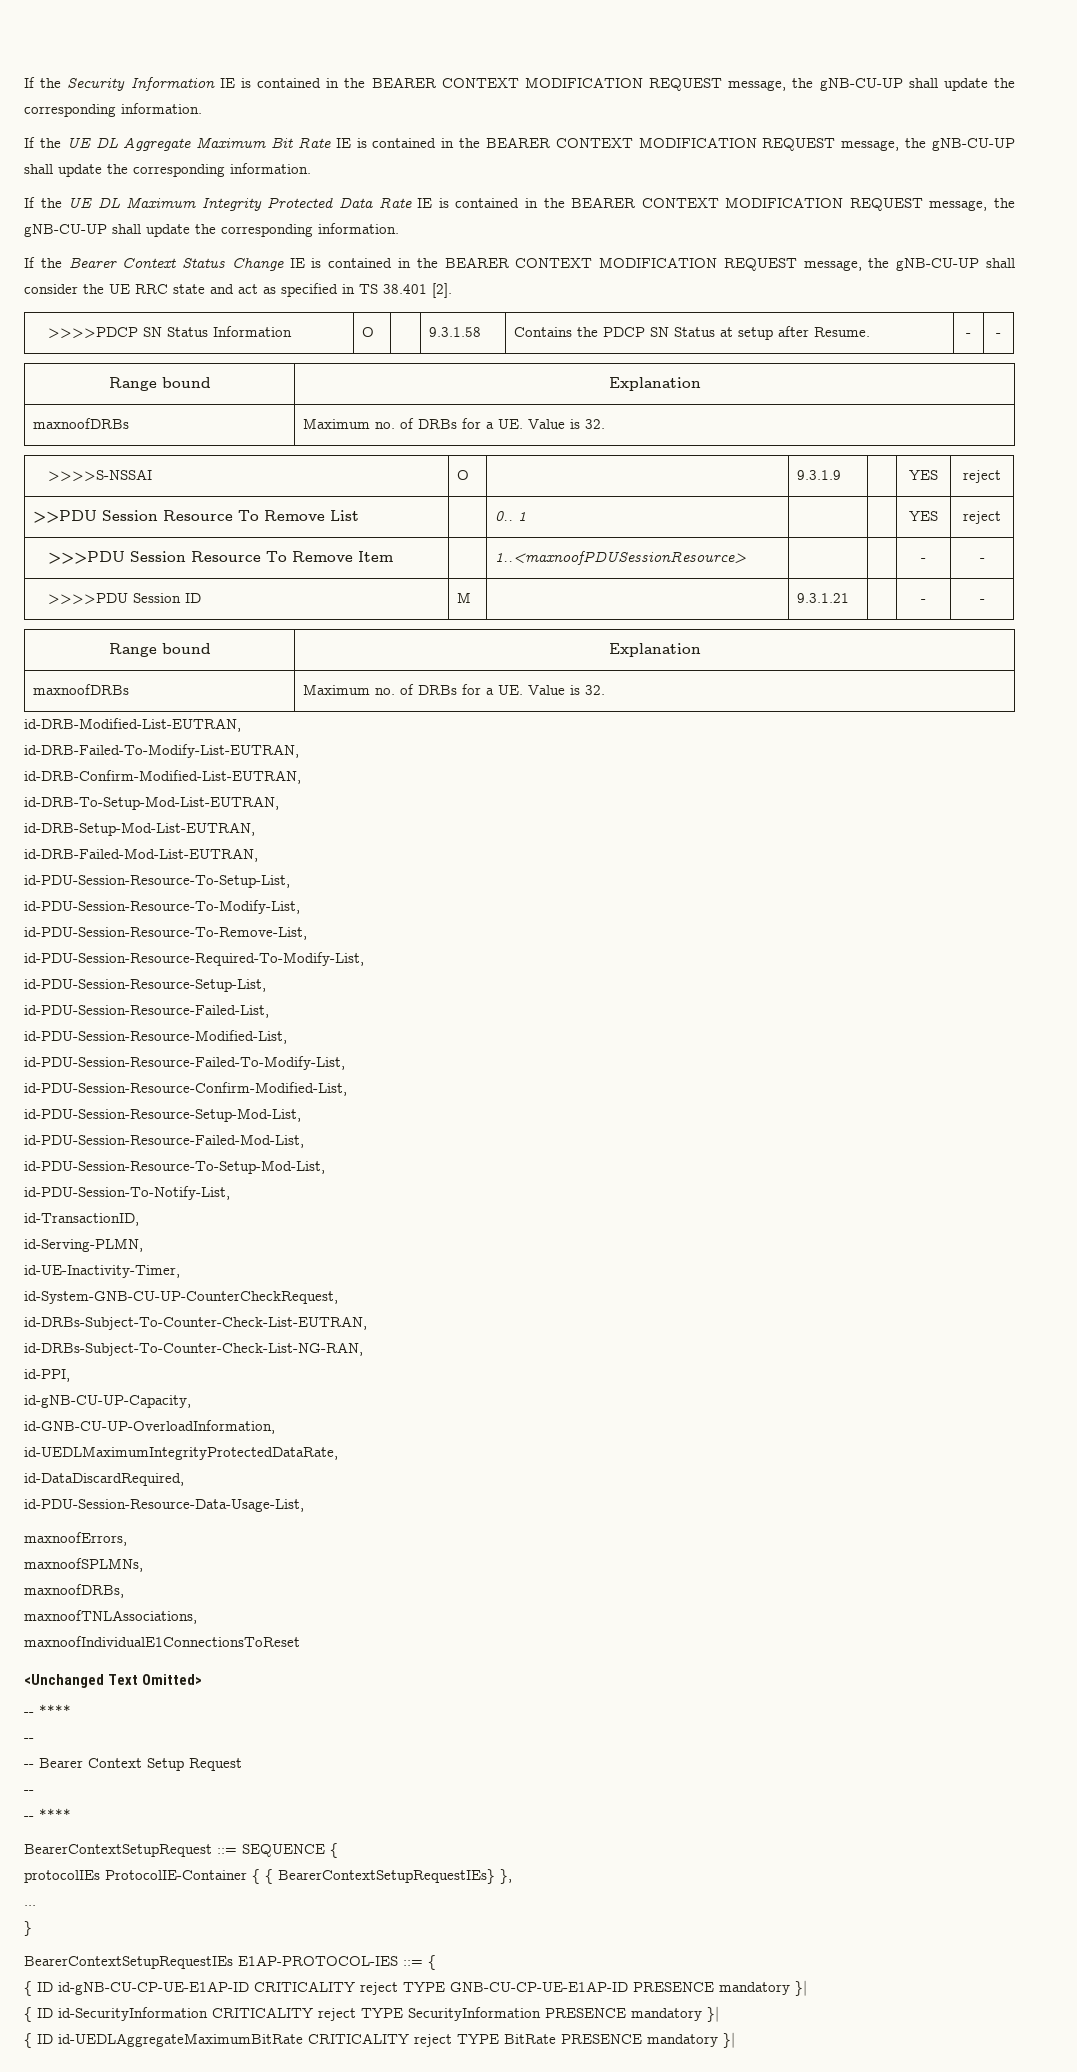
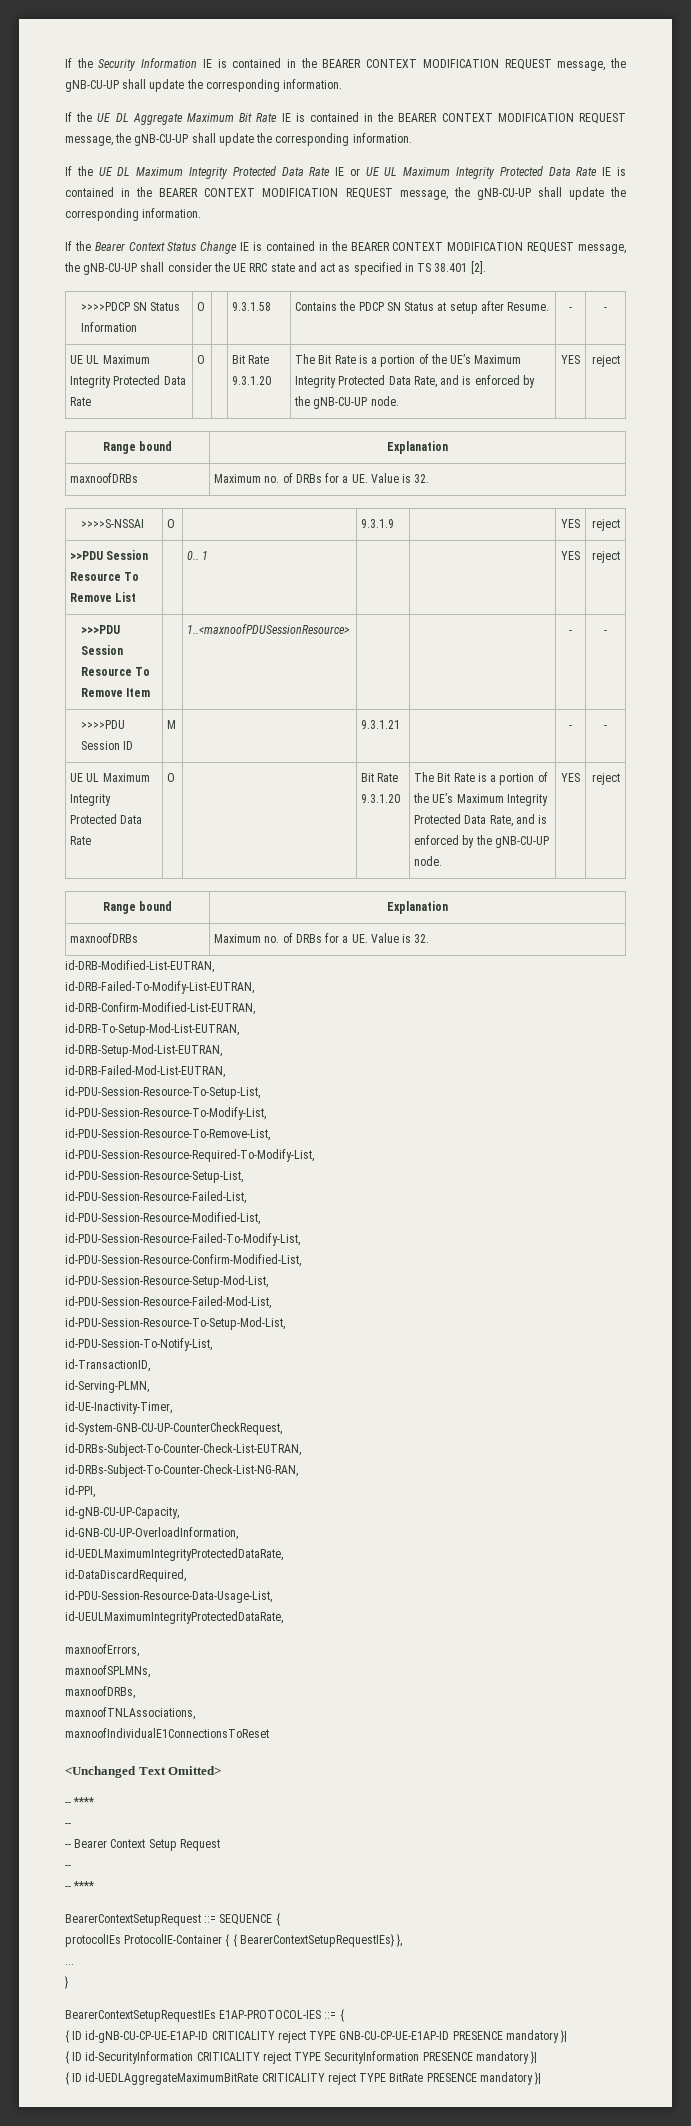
(433, 203) none -> [349,166,612,179] or UE UL Maximum Integrity Protected Data Rate IE
(1001, 335) none -> [70,355,150,364] [70,375,186,388] [70,397,92,406] [197,355,206,364] [232,355,270,364] [232,376,272,385] [295,354,522,367] [295,375,535,388] [294,396,399,409] [561,355,580,364] [591,355,620,367] // UE UL Maximum Integrity Protected Data Rate | O | | Bit Rate 9.3.1.20 | The Bit Rate is a portion of the UE’s Maximum Integrity Protected Data Rate, and is enforced by the gNB-CU-UP node. | YES | reject
(985, 601) none -> [70,773,150,782] [70,794,112,806] [70,814,143,824] [70,836,92,845] [167,773,176,782] [361,773,399,782] [361,794,401,803] [414,772,548,785] [413,793,548,806] [414,814,548,827] [414,835,549,848] [414,856,443,866] [561,773,580,782] [591,773,620,785] // UE UL Maximum Integrity Protected Data Rate | O | | Bit Rate 9.3.1.20 | The Bit Rate is a portion of the UE’s Maximum Integrity Protected Data Rate, and is enforced by the gNB-CU-UP node. | YES | reject
(304, 1505) none -> [65,1611,283,1624] // id-UEULMaximumIntegrityProtectedDataRate,

